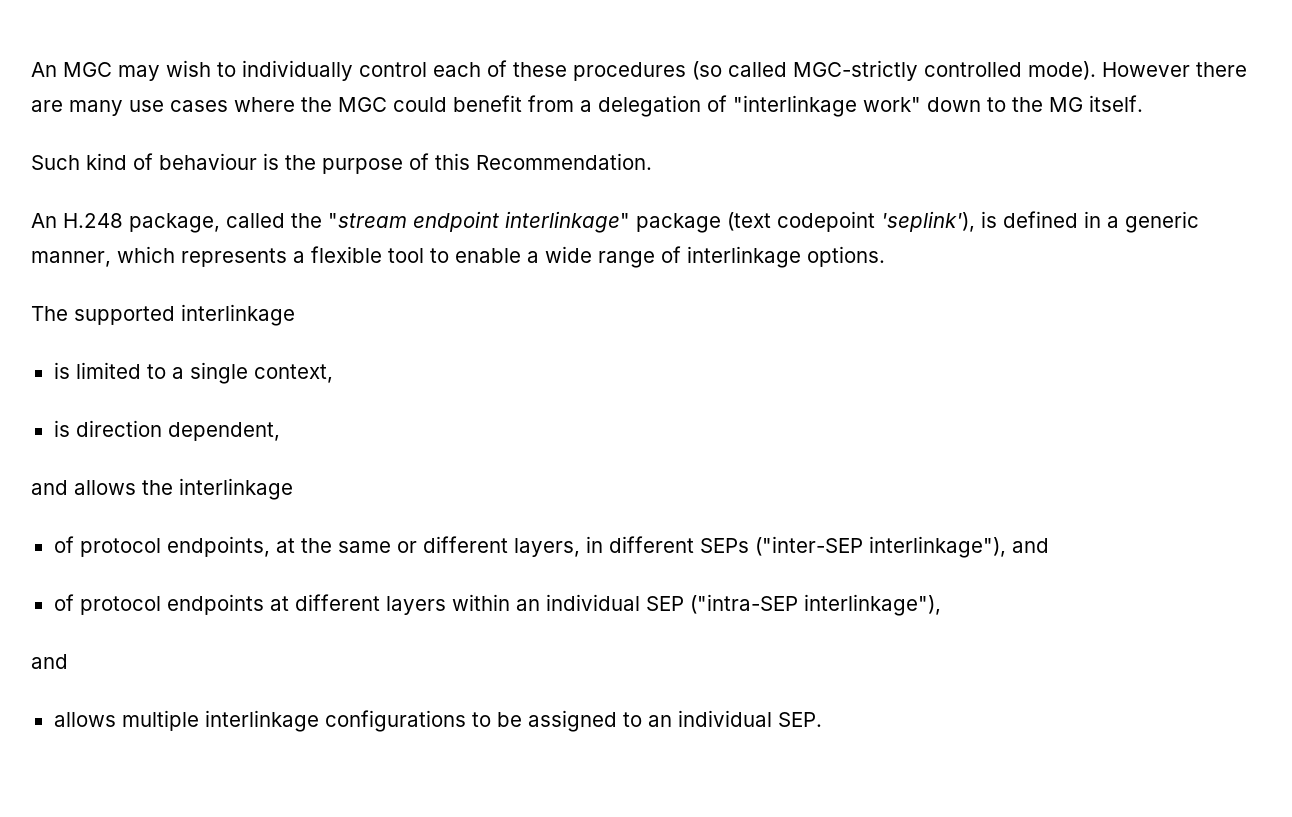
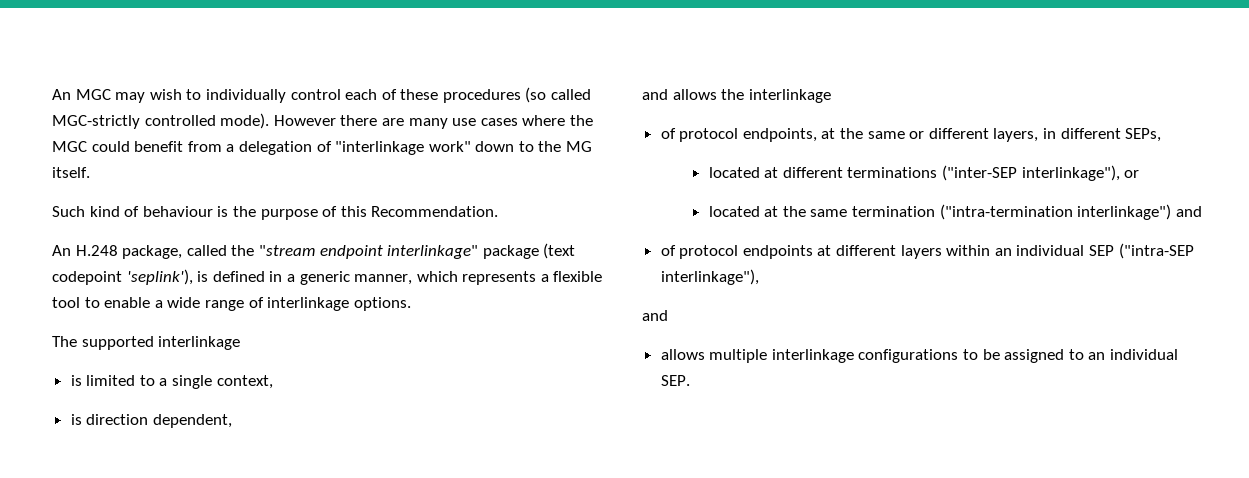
[699,536,1006,558] SEPs ("inter-SEP interlinkage"), -> [1125,128,1162,142] [708,165,1140,181] [708,204,1172,220] SEPs, // located at different terminations ("inter-SEP interlinkage"), or // located at the same termination ("intra-termination interlinkage")

